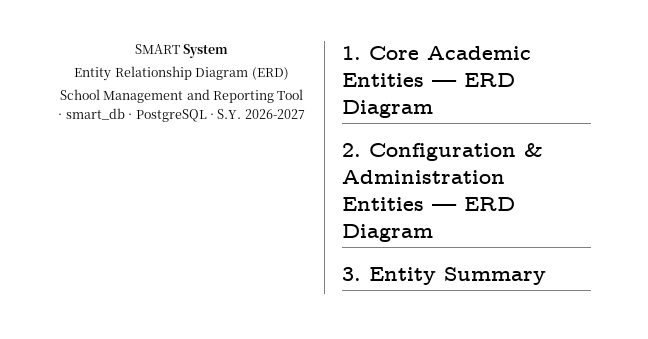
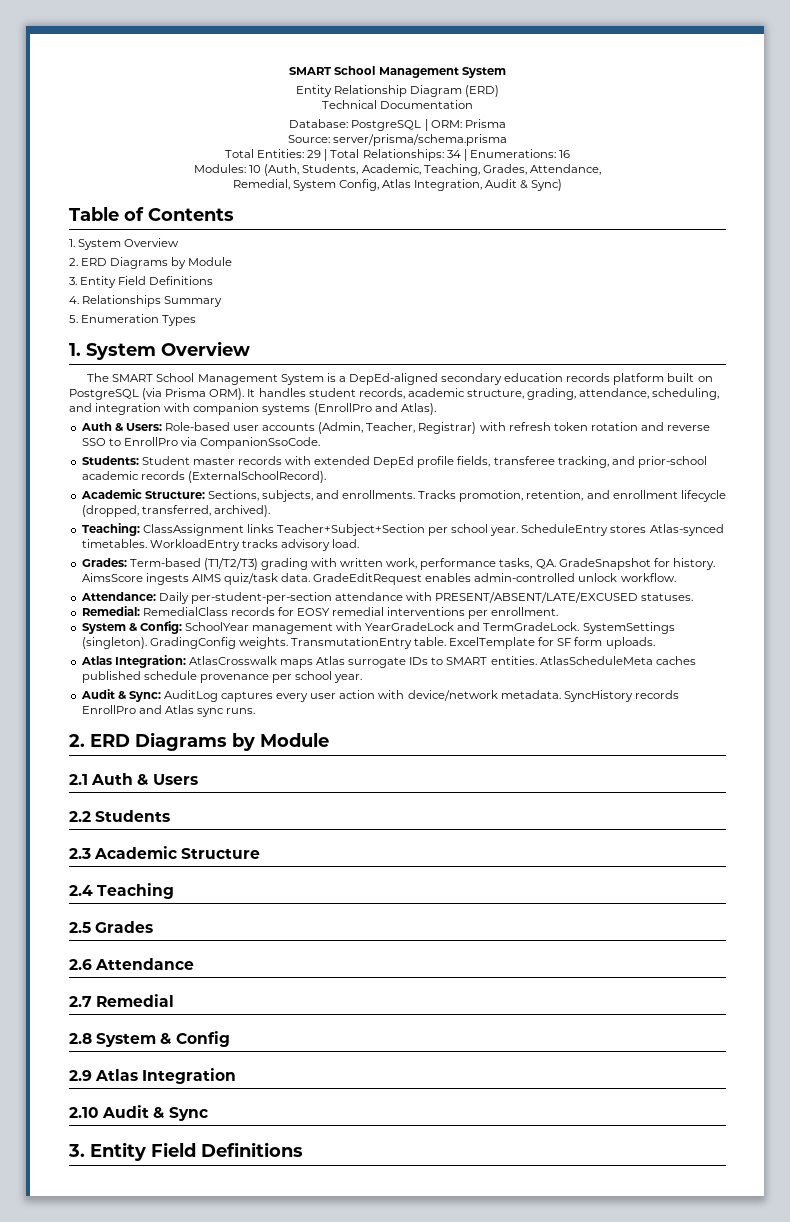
[134,44,180,54] SMART -> [289,66,459,78] SMART School Management
[59,89,304,103] [58,108,305,122] [342,46,531,60] [342,73,515,87] [342,100,433,118] [342,143,543,161] [342,170,505,184] [342,197,515,211] [342,224,433,242] [342,267,546,285] School Management and Reporting Tool · smart_db · PostgreSQL · S.Y. 2026-2027 // 1. Core Academic Entities — ERD Diagram // 2. Configuration & Administration Entities — ERD Diagram // 3. Entity Summary -> [321,100,474,109] [289,119,506,131] [287,134,508,146] [225,149,570,161] [194,164,601,176] [232,179,563,191] [69,207,234,221] [69,238,180,250] [69,257,233,269] [69,276,214,288] [69,295,223,307] [69,314,197,326] [69,341,250,360] [87,373,713,385] [69,388,720,400] [69,403,436,415] [80,422,711,434] [81,437,321,449] [81,456,707,468] [81,471,326,483] [80,489,726,502] [81,505,270,517] [81,523,724,536] [81,539,360,551] [81,558,715,570] [81,573,676,585] [80,592,694,604] [81,606,559,619] [81,621,675,634] [81,637,655,649] [80,655,696,668] [81,671,363,683] [80,689,679,702] [81,705,256,717] [69,732,329,751] [69,773,198,785] [69,810,171,822] [69,846,261,859] [69,883,175,899] [69,921,154,933] [69,958,195,970] [69,994,175,1007] [69,1031,230,1047] [69,1068,237,1084] [69,1105,208,1121] [68,1142,303,1161] Technical Documentation // Database: PostgreSQL | ORM: Prisma // Source: server/prisma/schema.prisma // Total Entities: 29 | Total Relationships: 34 | Enumerations: 16 // Modules: 10 (Auth, Students, Academic, Teaching, Grades, Attendance, // Remedial, System Config, Atlas Integration, Audit & Sync) // Table of Contents // 1. System Overview // 2. ERD Diagrams by Module // 3. Entity Field Definitions // 4. Relationships Summary // 5. Enumeration Types // 1. System Overview // The SMART School Management System is a DepEd-aligned secondary education records platform built on PostgreSQL (via Prisma ORM). It handles student records, academic structure, grading, attendance, scheduling, and integration with companion systems (EnrollPro and Atlas). // Auth & Users: Role-based user accounts (Admin, Teacher, Registrar) with refresh token rotation and reverse SSO to EnrollPro via CompanionSsoCode. // Students: Student master records with extended DepEd profile fields, transferee tracking, and prior-school academic records (ExternalSchoolRecord). // Academic Structure: Sections, subjects, and enrollments. Tracks promotion, retention, and enrollment lifecycle (dropped, transferred, archived). // Teaching: ClassAssignment links Teacher+Subject+Section per school year. ScheduleEntry stores Atlas-synced timetables. WorkloadEntry tracks advisory load. // Grades: Term-based (T1/T2/T3) grading with written work, performance tasks, QA. GradeSnapshot for history. AimsScore ingests AIMS quiz/task data. GradeEditRequest enables admin-controlled unlock workflow. // Attendance: Daily per-student-per-section attendance with PRESENT/ABSENT/LATE/EXCUSED statuses. // Remedial: RemedialClass records for EOSY remedial interventions per enrollment. // System & Config: SchoolYear management with YearGradeLock and TermGradeLock. SystemSettings (singleton). GradingConfig weights. TransmutationEntry table. ExcelTemplate for SF form uploads. // Atlas Integration: AtlasCrosswalk maps Atlas surrogate IDs to SMART entities. AtlasScheduleMeta caches published schedule provenance per school year. // Audit & Sync: AuditLog captures every user action with device/network metadata. SyncHistory records EnrollPro and Atlas sync runs. // 2. ERD Diagrams by Module // 2.1 Auth & Users // 2.2 Students // 2.3 Academic Structure // 2.4 Teaching // 2.5 Grades // 2.6 Attendance // 2.7 Remedial // 2.8 System & Config // 2.9 Atlas Integration // 2.10 Audit & Sync // 3. Entity Field Definitions

